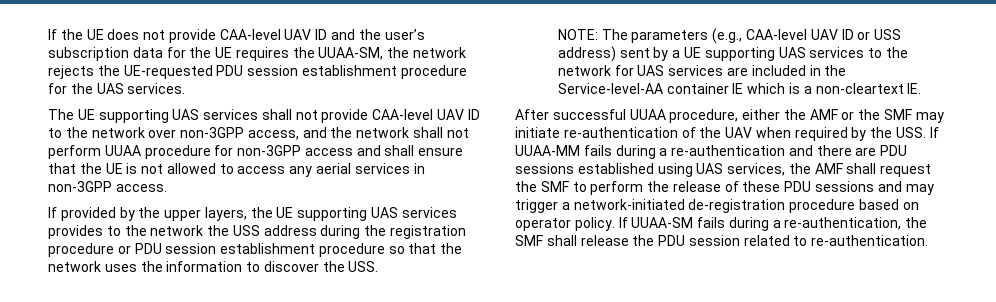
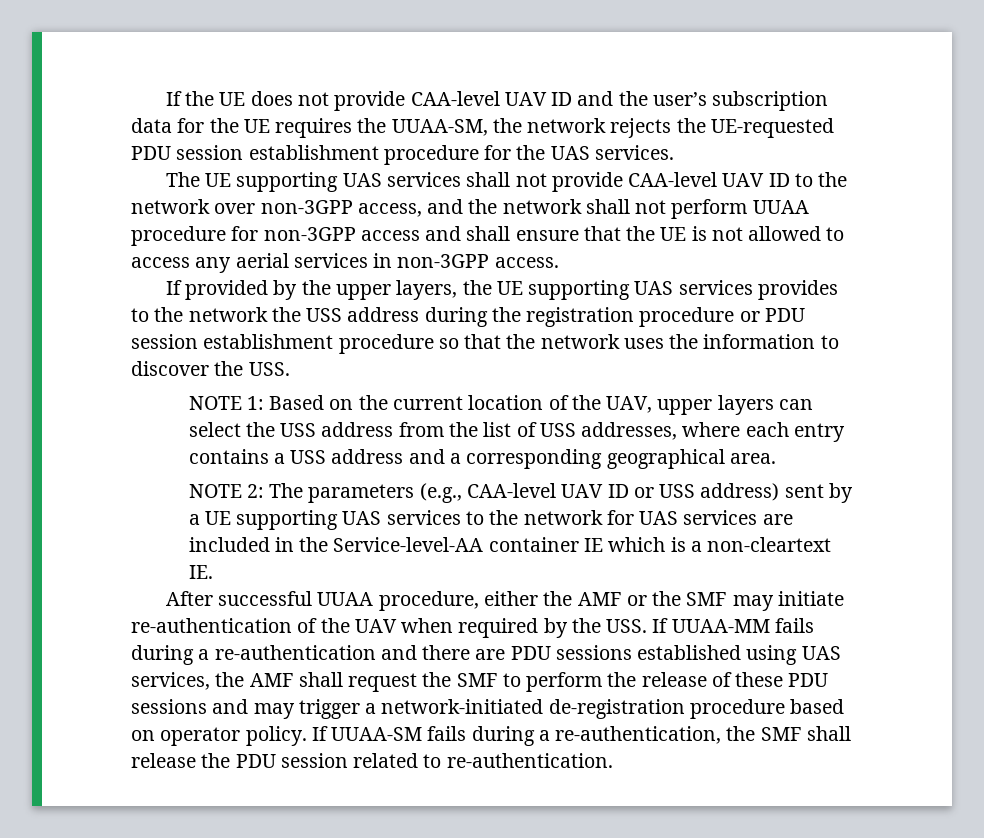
[557,29,598,40] NOTE: -> [188,395,813,415] [188,422,845,442] [188,449,776,469] [188,484,264,498] NOTE 1: Based on the current location of the UAV, upper layers can select the USS address from the list of USS addresses, where each entry contains a USS address and a corresponding geographical area. // NOTE 2:

